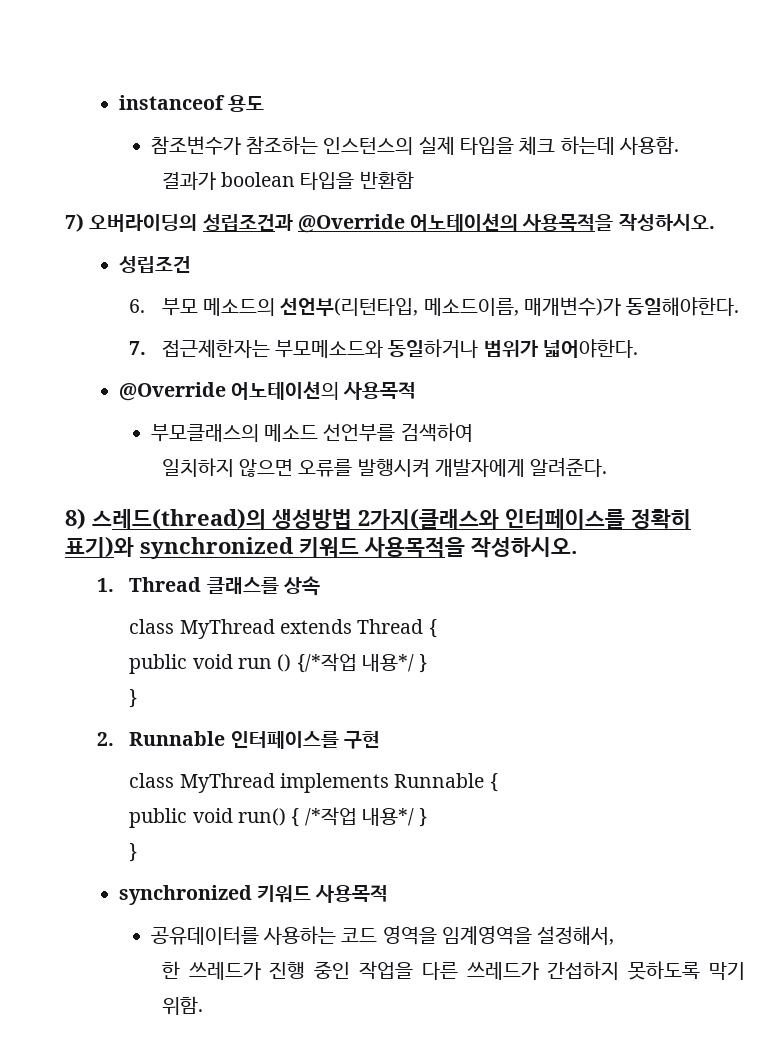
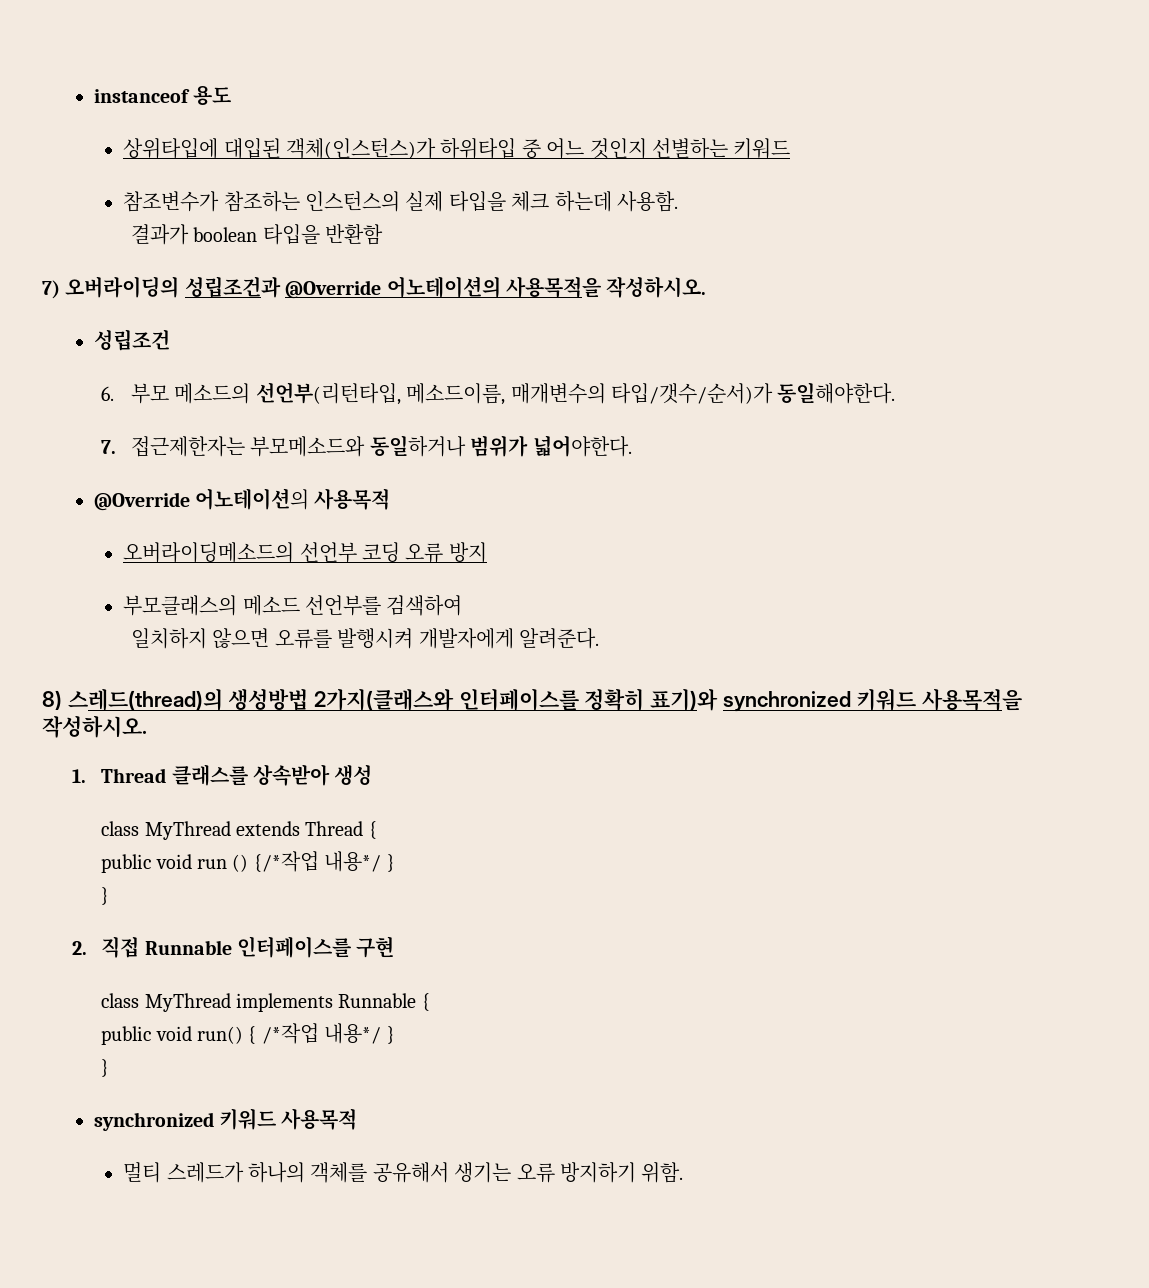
(264, 103) none -> [123,138,791,159] // 상위타입에 대입된 객체(인스턴스)가 하위타입 중 어느 것인지 선별하는 키워드
[523,297,621,316] 매개변수)가 -> [510,383,773,404] 매개변수의 타입/갯수/순서)가
(417, 391) none -> [123,542,487,563] // 오버라이딩메소드의 선언부 코딩 오류 방지
[282,576,320,596] 상속 -> [253,764,373,786] 상속받아 생성
(115, 739) none -> [101,936,140,958] 직접
[150,925,615,945] [161,961,745,980] 공유데이터를 사용하는 코드 영역을 임계영역을 설정해서, // 한 쓰레드가 진행 중인 작업을 다른 쓰레드가 간섭하지 못하도록 막기 -> [123,1162,637,1183] 멀티 스레드가 하나의 객체를 공유해서 생기는 오류 방지하기

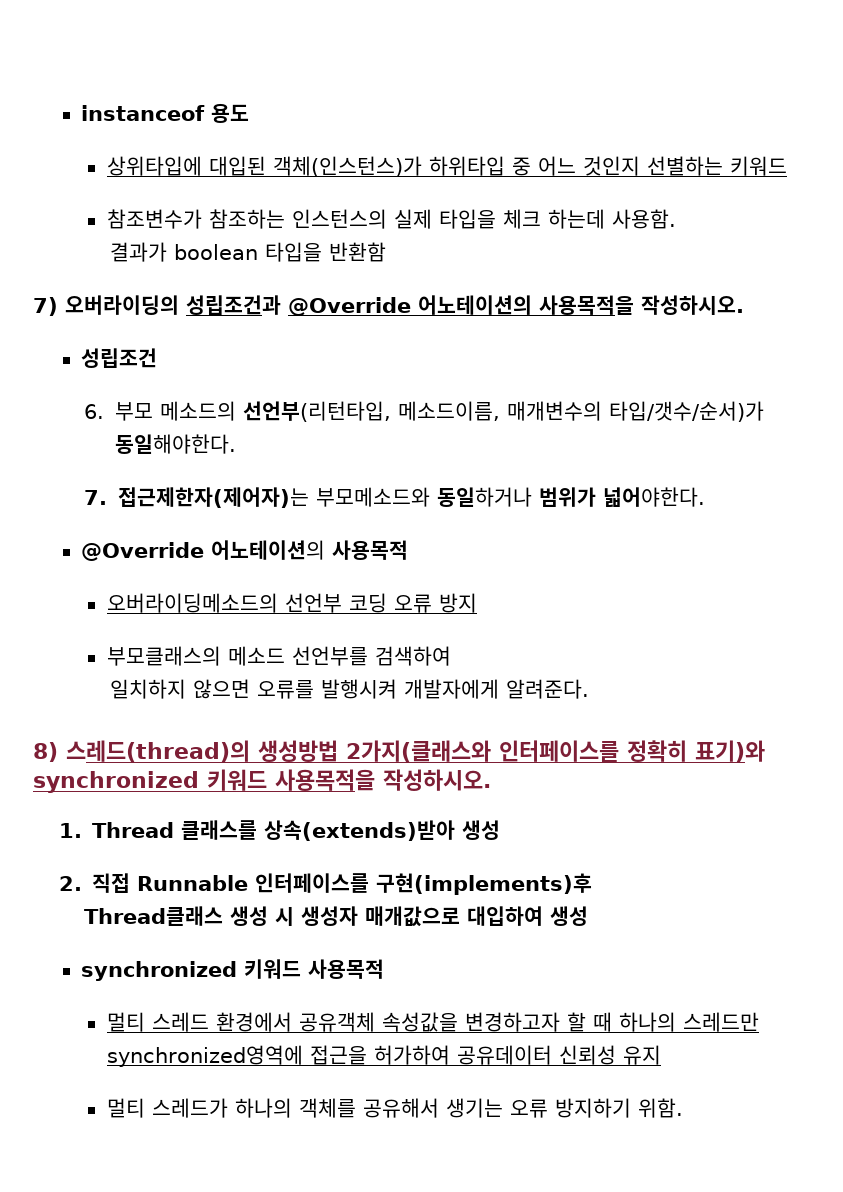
[130,436,245,457] 접근제한자는 -> [117,487,309,508] 접근제한자(제어자)는
[253,764,373,786] [101,821,377,840] [101,851,395,873] [101,887,110,905] [71,936,395,958] [101,993,430,1012] [101,1023,395,1045] [101,1059,110,1077] [93,1108,358,1131] 상속받아 생성 // class MyThread extends Thread { // public void run () {/*작업 내용*/ } // } // 2. 직접 Runnable 인터페이스를 구현 // class MyThread implements Runnable { // public void run() { /*작업 내용*/ } // } // synchronized 키워드 사용목적 -> [263,820,500,841] [58,873,592,895] [84,906,589,927] [81,959,385,981] [106,1012,759,1032] [106,1045,661,1067] 상속(extends)받아 생성 // 2. 직접 Runnable 인터페이스를 구현(implements)후 // Thread클래스 생성 시 생성자 매개값으로 대입하여 생성 // synchronized 키워드 사용목적 // 멀티 스레드 환경에서 공유객체 속성값을 변경하고자 할 때 하나의 스레드만 synchronized영역에 접근을 허가하여 공유데이터 신뢰성 유지

